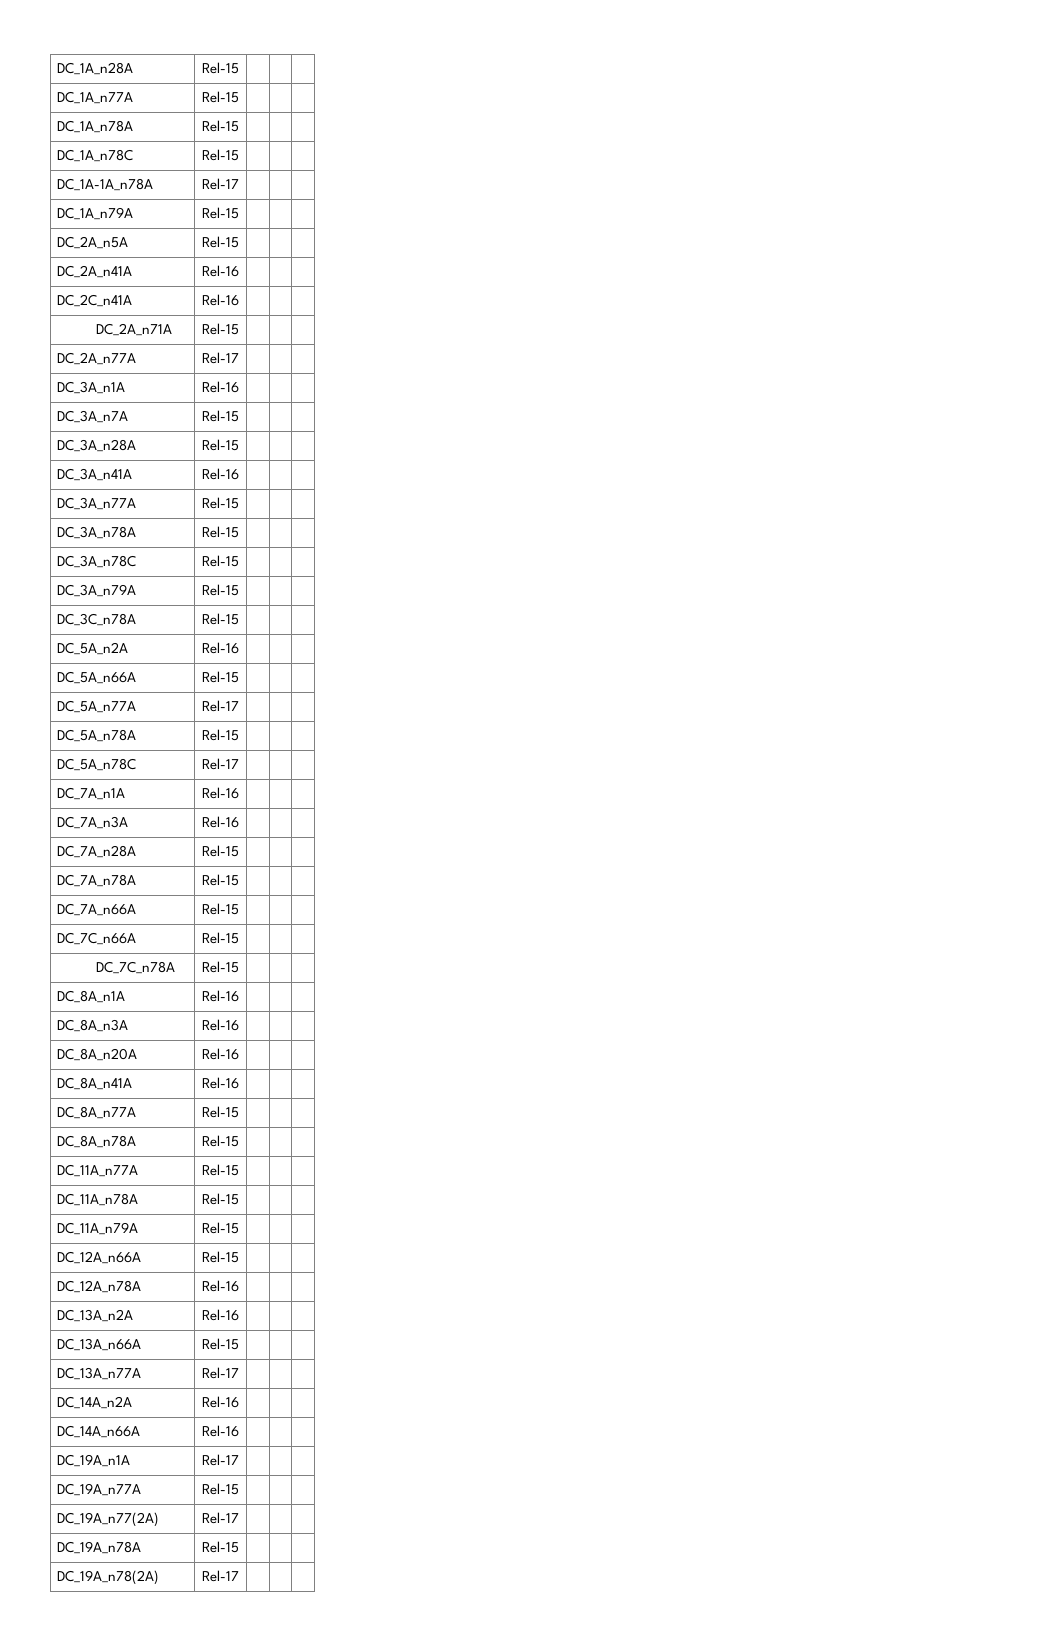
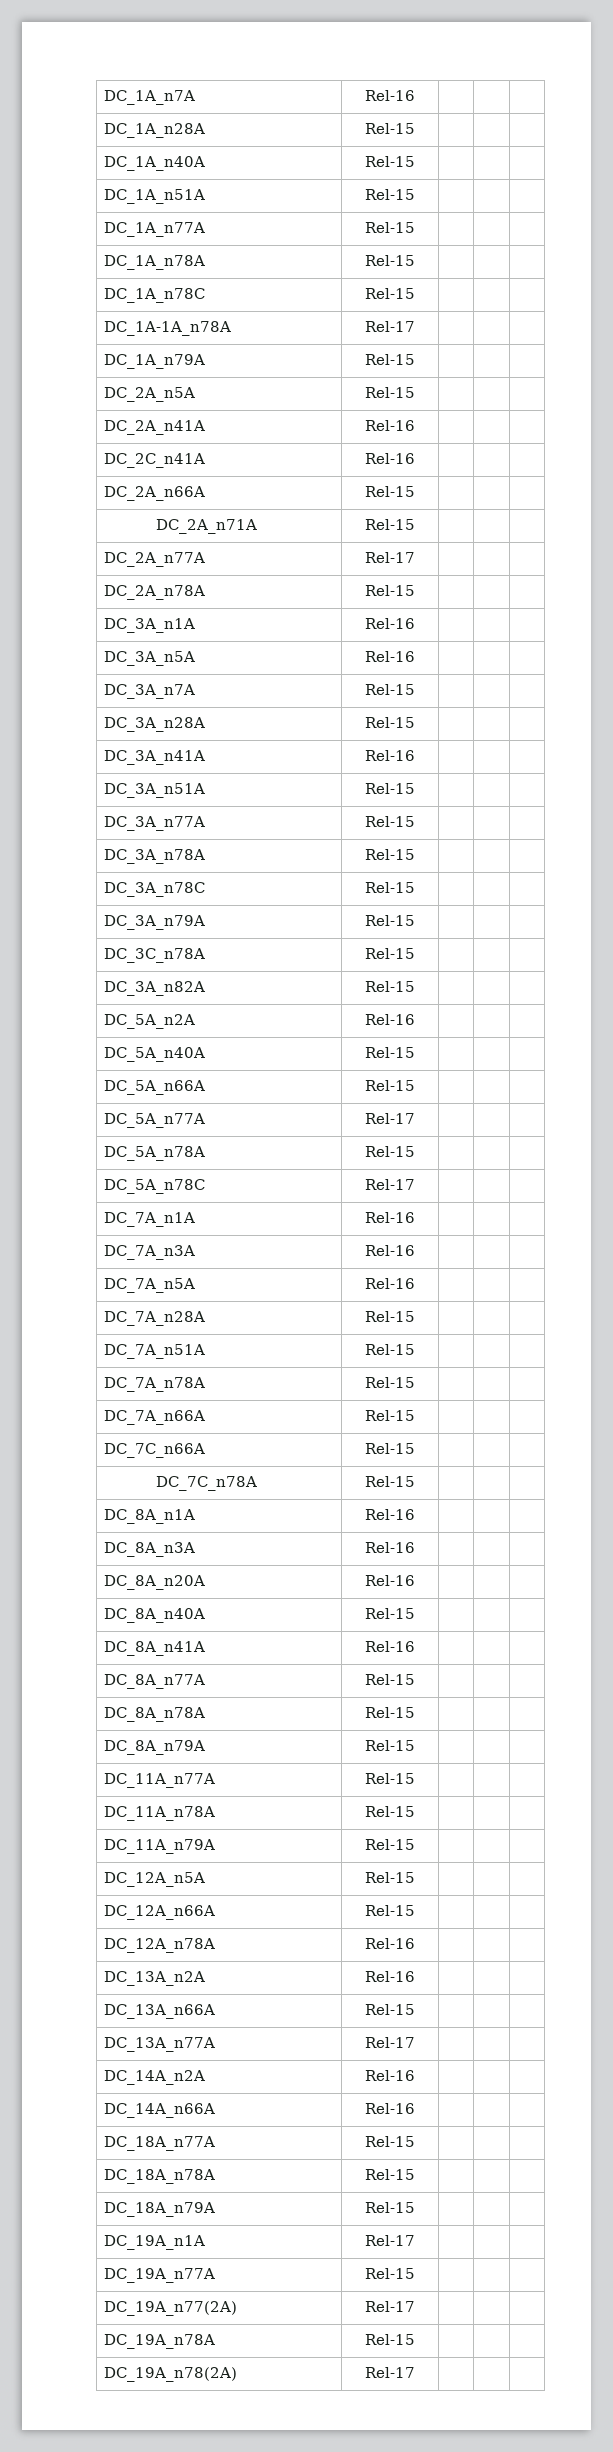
(57, 68) none -> [104,90,196,105] [365,90,415,101] DC_1A_n7A | Rel-16 | | | //
(239, 68) none -> [104,156,206,171] [365,156,415,167] [104,189,206,204] [365,189,415,200] // DC_1A_n40A | Rel-15 | | | // DC_1A_n51A | Rel-15 | | |
(239, 300) none -> [104,486,206,501] [365,486,415,497] // DC_2A_n66A | Rel-15 | | |
(239, 358) none -> [104,585,206,600] [365,585,415,596] // DC_2A_n78A | Rel-15 | | |
(239, 387) none -> [104,651,196,666] [365,651,415,662] // DC_3A_n5A | Rel-16 | | |
(239, 474) none -> [104,783,206,798] [365,783,415,794] // DC_3A_n51A | Rel-15 | | |
(239, 619) none -> [104,981,206,996] [365,981,415,992] // DC_3A_n82A | Rel-15 | | |
(239, 648) none -> [104,1047,206,1062] [365,1047,415,1058] // DC_5A_n40A | Rel-15 | | |
(239, 822) none -> [104,1278,196,1293] [365,1278,415,1289] // DC_7A_n5A | Rel-16 | | |
(239, 851) none -> [104,1344,206,1359] [365,1344,415,1355] // DC_7A_n51A | Rel-15 | | |
(239, 1054) none -> [104,1608,206,1623] [365,1608,415,1619] // DC_8A_n40A | Rel-15 | | |
(239, 1141) none -> [104,1740,206,1755] [365,1740,415,1751] // DC_8A_n79A | Rel-15 | | |
(239, 1228) none -> [104,1872,206,1887] [365,1872,415,1883] // DC_12A_n5A | Rel-15 | | |
(239, 1431) none -> [104,2136,216,2151] [365,2136,415,2147] [104,2169,216,2184] [365,2169,415,2180] [104,2202,216,2217] [365,2202,415,2213] // DC_18A_n77A | Rel-15 | | | // DC_18A_n78A | Rel-15 | | | // DC_18A_n79A | Rel-15 | | |

